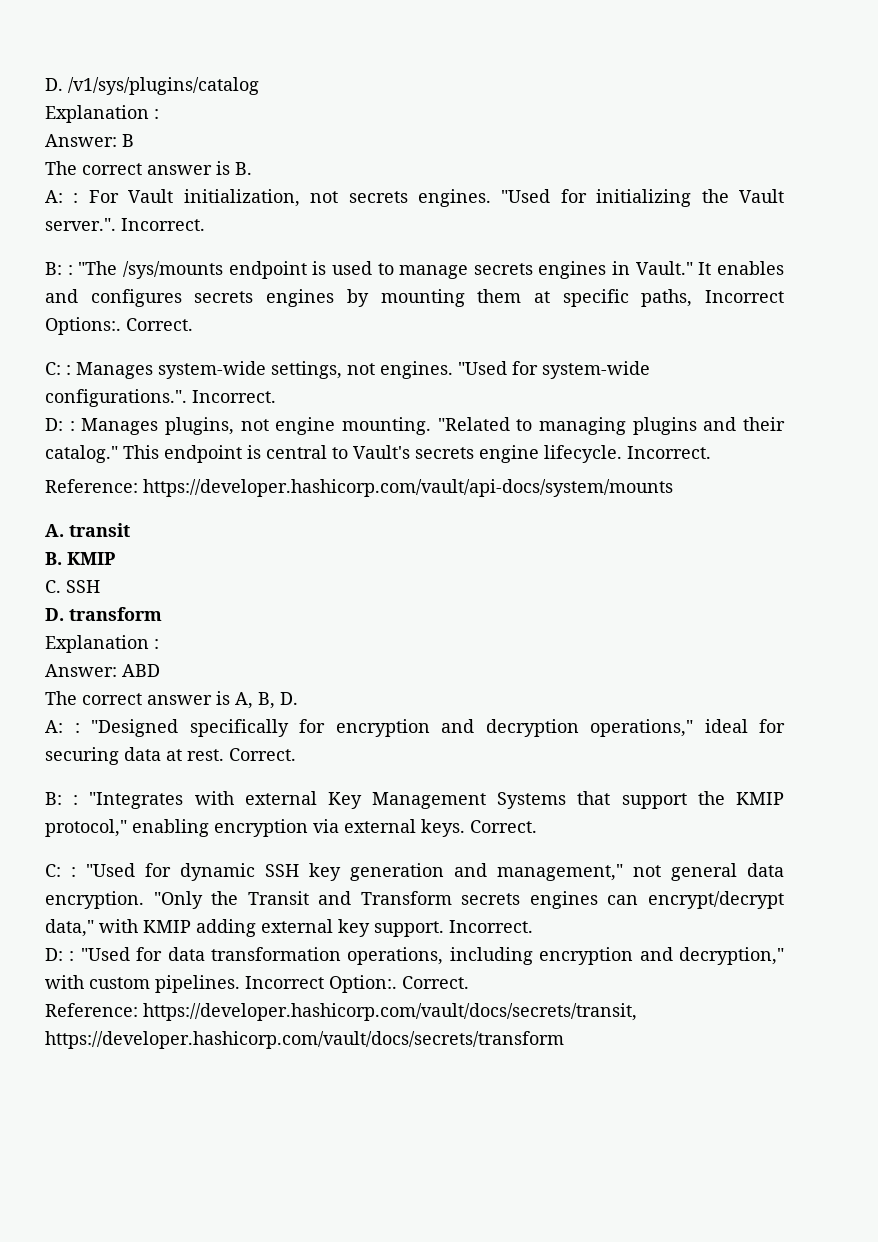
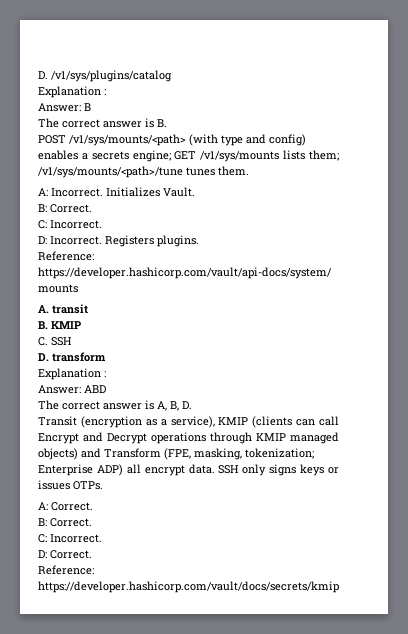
[45,189,784,207] [45,218,205,231] [45,261,784,279] [45,289,784,307] [45,317,193,335] [45,361,650,379] [45,389,276,407] [45,417,785,435] [45,445,711,463] A: : For Vault initialization, not secrets engines. "Used for initializing the Vault server.". Incorrect. // B: : "The /sys/mounts endpoint is used to manage secrets engines in Vault." It enables and configures secrets engines by mounting them at specific paths, Incorrect Options:. Correct. // C: : Manages system-wide settings, not engines. "Used for system-wide configurations.". Incorrect. // D: : Manages plugins, not engine mounting. "Related to managing plugins and their catalog." This endpoint is central to Vault's secrets engine lifecycle. Incorrect. -> [38,134,306,146] [38,150,339,162] [38,166,249,178] [38,187,195,197] [38,204,92,213] [38,220,102,229] [38,235,199,247] POST /v1/sys/mounts/<path> (with type and config) enables a secrets engine; GET /v1/sys/mounts lists them; /v1/sys/mounts/<path>/tune tunes them. // A: Incorrect. Initializes Vault. // B: Correct. // C: Incorrect. // D: Incorrect. Registers plugins.
[45,719,785,737] [45,747,296,765] [45,791,784,809] [45,819,537,837] [45,863,784,881] [45,891,784,909] [45,919,533,937] [45,947,784,965] [45,975,397,993] A: : "Designed specifically for encryption and decryption operations," ideal for securing data at rest. Correct. // B: : "Integrates with external Key Management Systems that support the KMIP protocol," enabling encryption via external keys. Correct. // C: : "Used for dynamic SSH key generation and management," not general data encryption. "Only the Transit and Transform secrets engines can encrypt/decrypt data," with KMIP adding external key support. Incorrect. // D: : "Used for data transformation operations, including encryption and decryption," with custom pipelines. Incorrect Option:. -> [38,416,339,428] [38,432,339,444] [38,448,314,460] [38,464,339,476] [38,480,103,490] [38,502,93,511] [38,518,92,527] [38,534,102,543] [38,550,47,558] Transit (encryption as a service), KMIP (clients can call Encrypt and Decrypt operations through KMIP managed objects) and Transform (FPE, masking, tokenization; Enterprise ADP) all encrypt data. SSH only signs keys or issues OTPs. // A: Correct. // B: Correct. // C: Incorrect. // D:
[143,1003,637,1021] [45,1031,564,1049] https://developer.hashicorp.com/vault/docs/secrets/transit, https://developer.hashicorp.com/vault/docs/secrets/transform -> [38,581,339,593] https://developer.hashicorp.com/vault/docs/secrets/kmip

